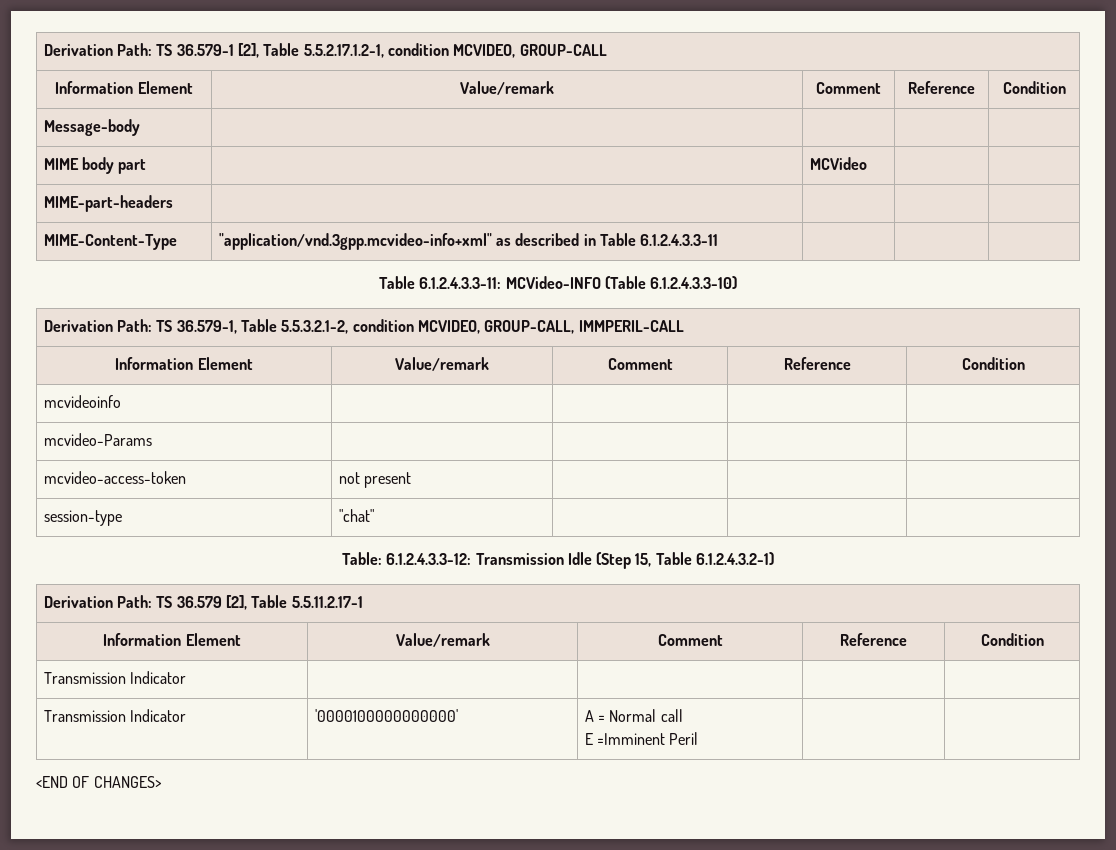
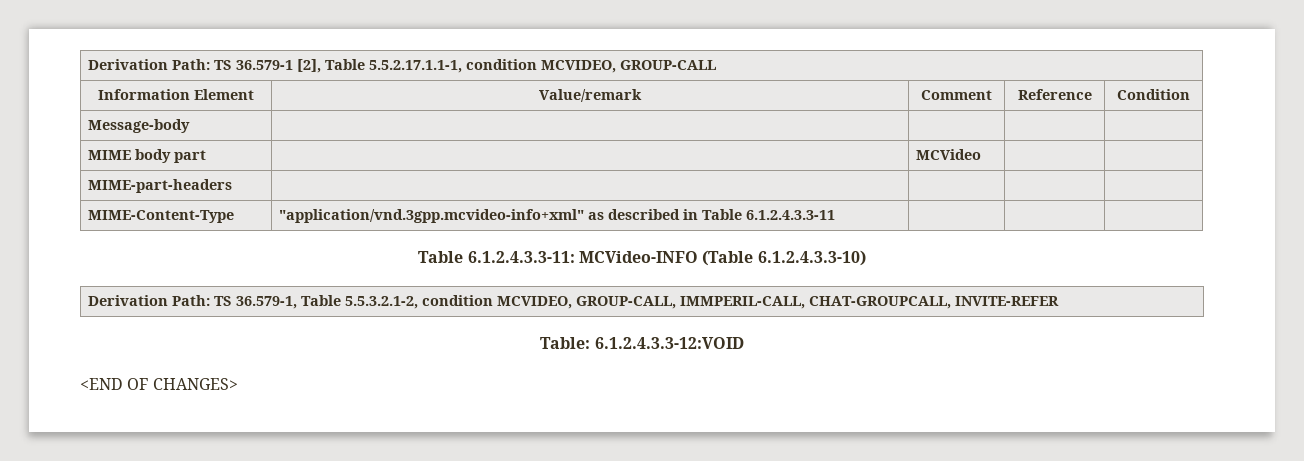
[303,44,384,58] 5.5.2.17.1.2-1, -> [368,60,462,73] 5.5.2.17.1.1-1,
[578,320,684,332] [115,357,253,370] [395,357,489,371] [607,358,673,370] [783,357,851,370] [961,357,1025,370] [43,395,121,408] [43,433,152,446] [43,471,186,484] [338,472,412,488] [43,510,122,526] [338,509,374,522] [341,552,775,569] [43,595,363,610] [103,633,241,646] [395,633,490,647] [657,634,723,646] [840,633,907,646] [980,633,1044,646] [43,671,187,684] [43,709,187,722] [314,709,458,722] [584,709,683,722] [584,732,699,745] IMMPERIL-CALL // Information Element | Value/remark | Comment | Reference | Condition // mcvideoinfo | | | | // mcvideo-Params | | | | // mcvideo-access-token | not present | | | // session-type | "chat" | | | // Table: 6.1.2.4.3.3-12: Transmission Idle (Step 15, Table 6.1.2.4.3.2-1) // Derivation Path: TS 36.579 [2], Table 5.5.11.2.17-1 // Information Element | Value/remark | Comment | Reference | Condition // Transmission Indicator | | | | // Transmission Indicator | '0000100000000000' | A = Normal call // E =Imminent Peril | | -> [679,296,1059,309] [540,337,744,349] IMMPERIL-CALL, CHAT-GROUPCALL, INVITE-REFER // Table: 6.1.2.4.3.3-12:VOID

